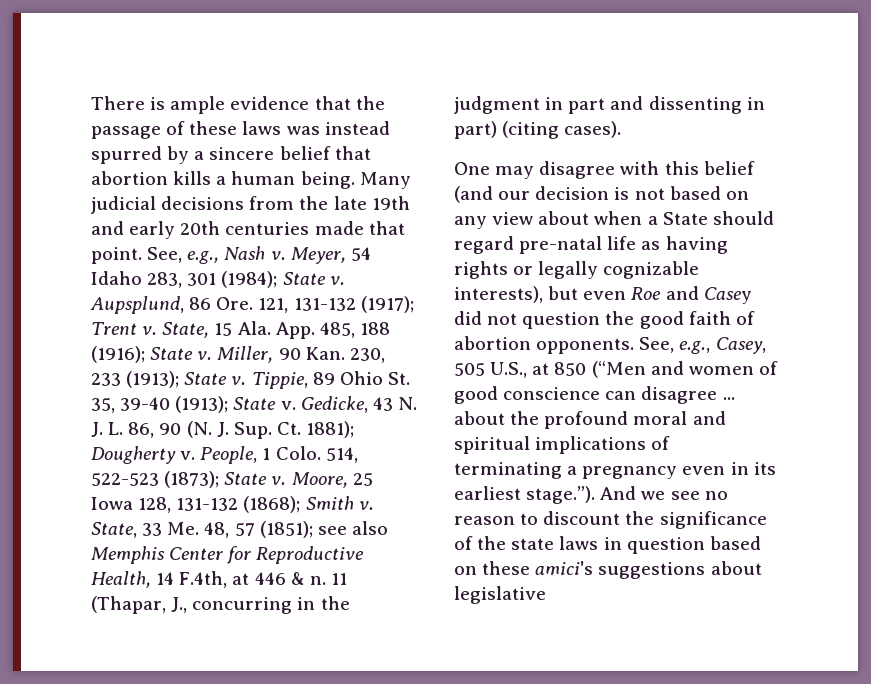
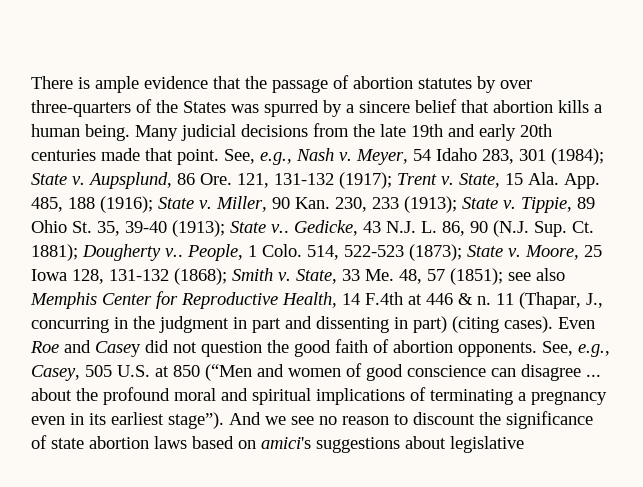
[189,121,390,135] these laws was instead -> [353,76,532,93] [31,99,259,117] abortion statutes by over three-quarters of the States was
[280,401,296,410] v. -> [271,224,289,233] v..
[397,397,417,410] [91,422,103,437] N. J. -> [386,221,416,233] N.J.
[186,421,229,438] (N. J. -> [493,220,529,237] (N.J.
[180,451,196,460] v. -> [165,248,183,257] v..
[179,571,228,588] F.4th, -> [365,292,403,305] F.4th
[454,161,755,179] [454,186,749,203] [454,211,774,229] [454,236,728,254] [454,261,700,279] [454,286,627,303] // One may disagree with this belief (and our decision is not based on any view about when a State should regard pre-natal life as having rights or legally cognizable interests), but even -> [558,317,595,329] Even
[490,362,528,378] U.S., -> [117,365,150,377] U.S.
[526,486,596,504] stage.”). -> [168,412,224,429] stage”).
[477,536,761,554] [454,561,531,575] the state laws in question based on these -> [51,436,256,449] state abortion laws based on

